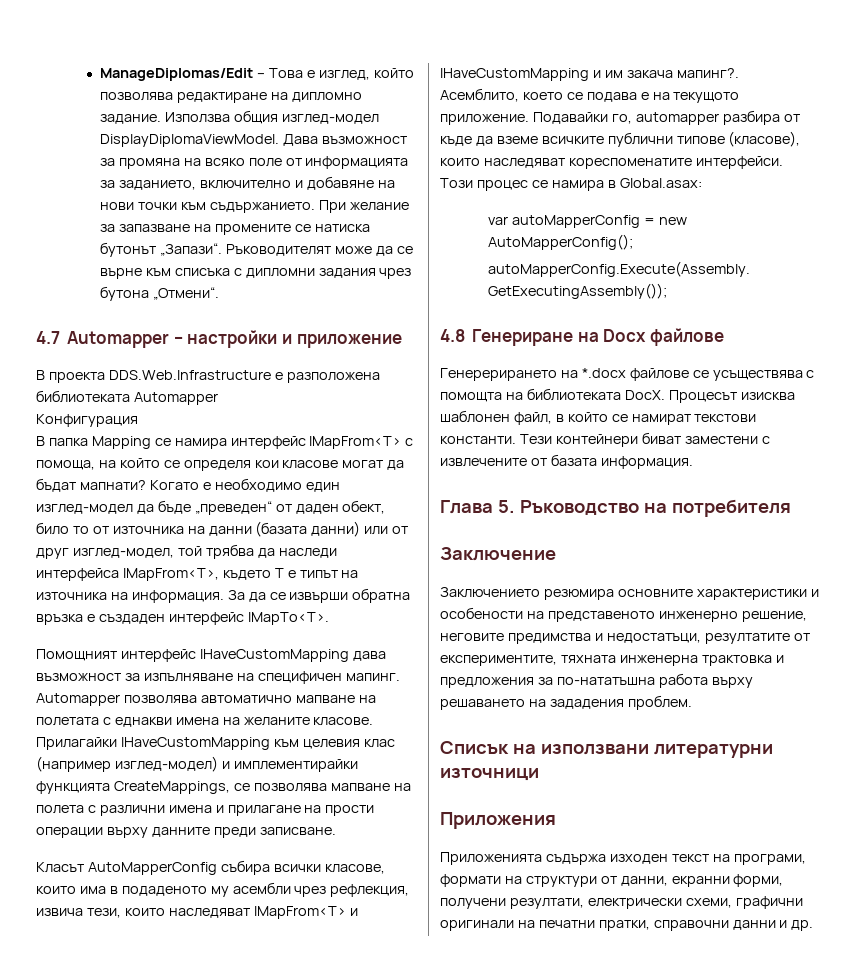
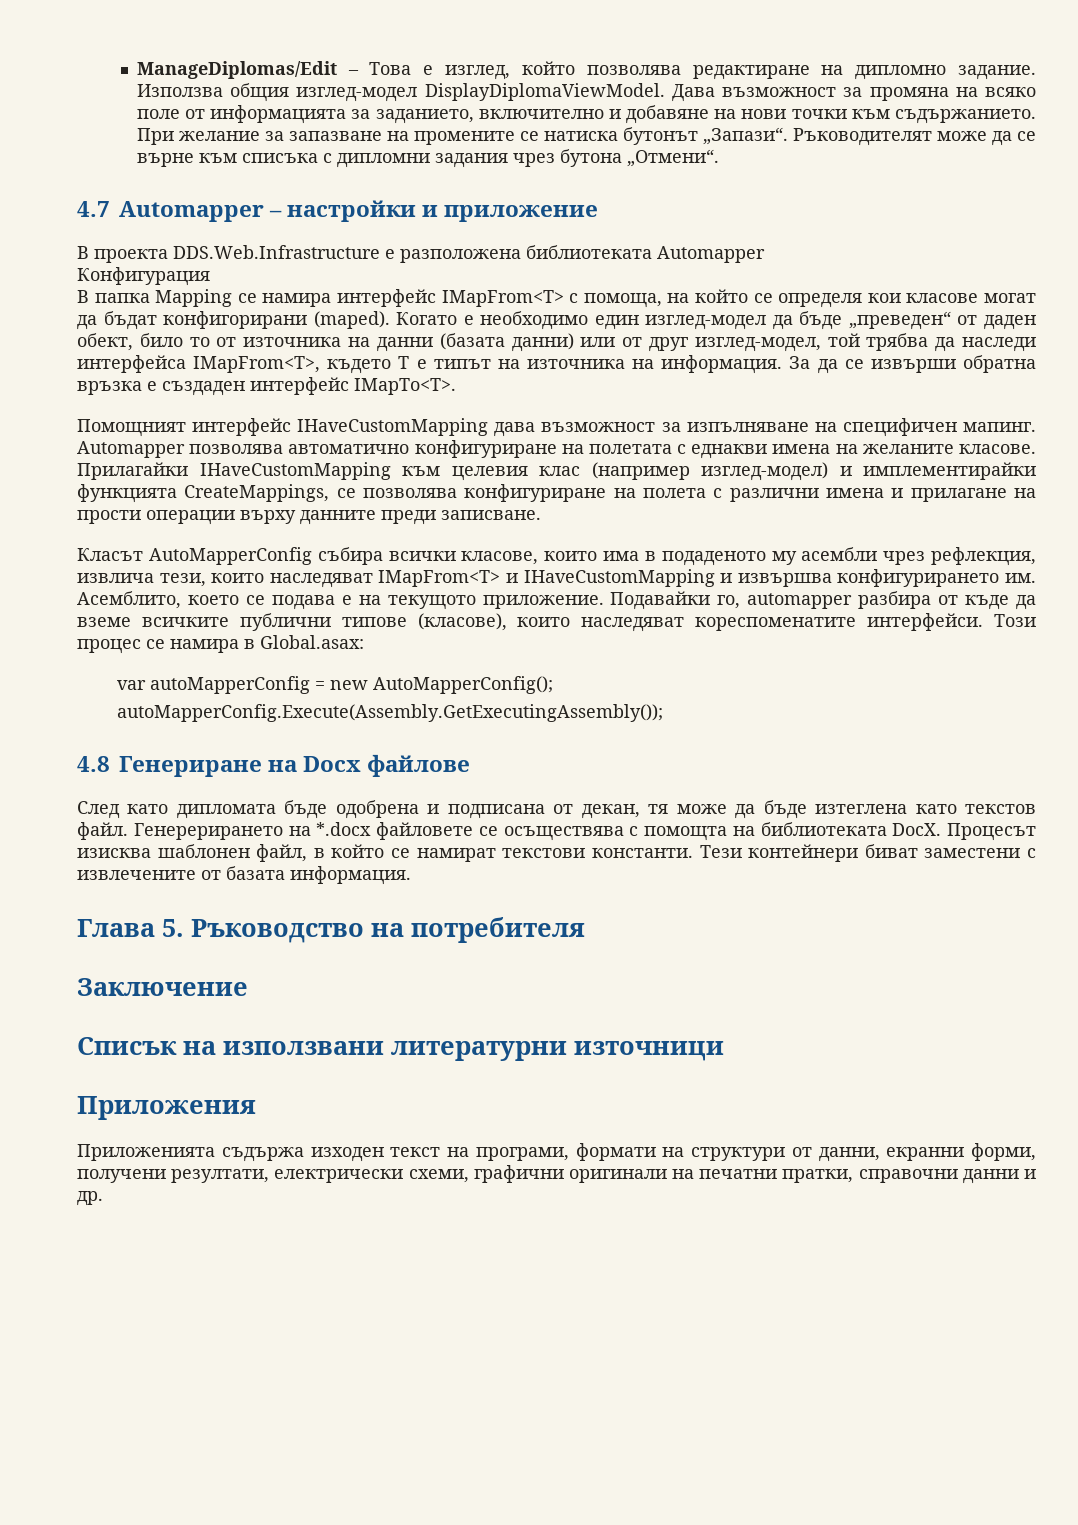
[79,480,146,490] мапнати? -> [163,311,390,329] конфигорирани (maped).
[295,695,355,703] мапване -> [414,440,557,458] конфигуриране
[330,783,390,791] мапване -> [464,484,607,502] конфигуриране
[36,908,83,916] извича -> [77,573,154,583] извлича
[604,68,739,78] им закача мапинг?. -> [737,569,1036,587] извършва конфигурирането им.
[440,368,803,381] Генерерирането на *.docx файлове се усъществява -> [77,800,1036,819] [77,822,624,841] След като дипломата бъде одобрена и подписана от декан, тя може да бъде изтеглена като текстов файл. Генерерирането на *.docx файловете се осъществява
[440,587,819,600] [440,607,807,622] [440,633,810,644] [440,655,784,666] [440,673,753,688] [440,695,692,710] // Заключението резюмира основните характеристики и особености на представеното инженерно решение, неговите предимства и недостатъци, резултатите от експериментите, тяхната инженерна трактовка и предложения за по-нататъшна работа върху решаването на зададения проблем. -> (248, 987) none

